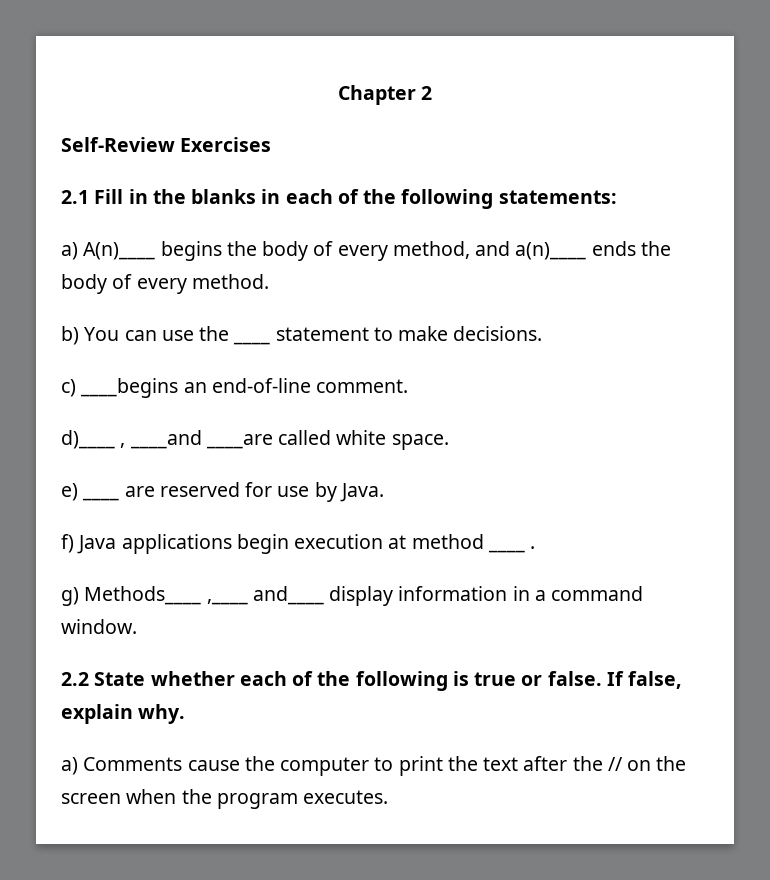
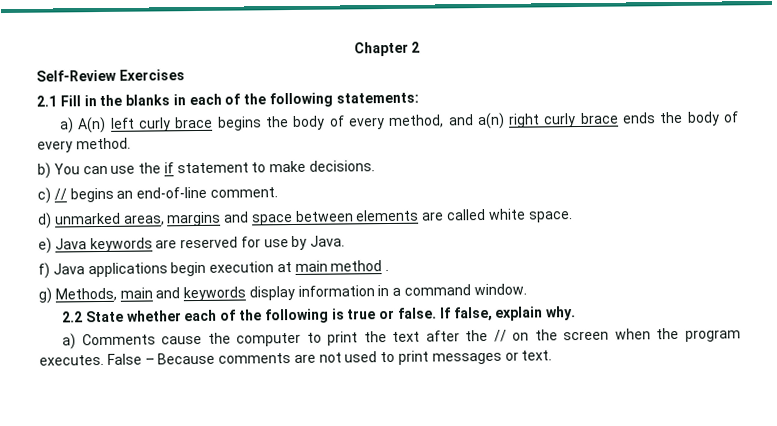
[83,242,156,260] A(n)____ -> [77,116,214,134] A(n) left curly brace
[515,242,587,260] a(n)____ -> [476,112,619,130] a(n) right curly brace
[233,341,271,345] ____ -> [163,162,174,174] if
[80,378,179,398] ____begins -> [53,187,114,203] // begins
[61,430,273,449] d)____ , ____and ____are -> [37,209,445,229] d) unmarked areas, margins and space between elements are
[82,497,120,501] ____ -> [54,237,153,253] Java keywords
[411,534,484,549] [487,549,525,553] method ____ -> [294,260,383,272] main method
[84,586,324,605] Methods____ ,____ and____ -> [54,286,247,302] Methods, main and keywords
(389, 797) none -> [106,350,553,365] False – Because comments are not used to print messages or text.

